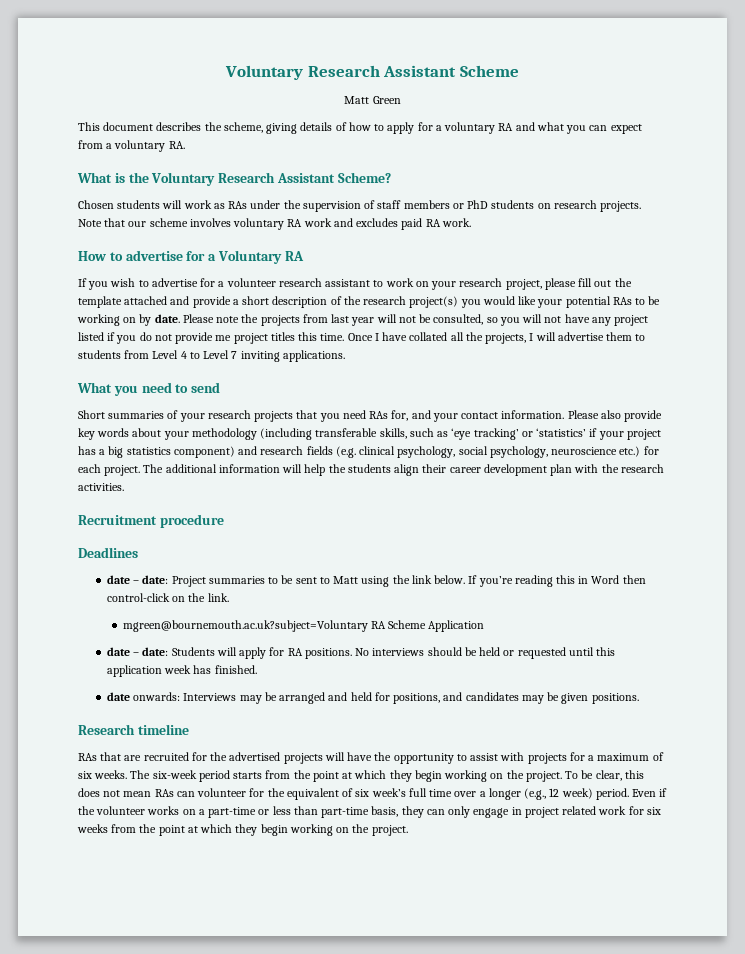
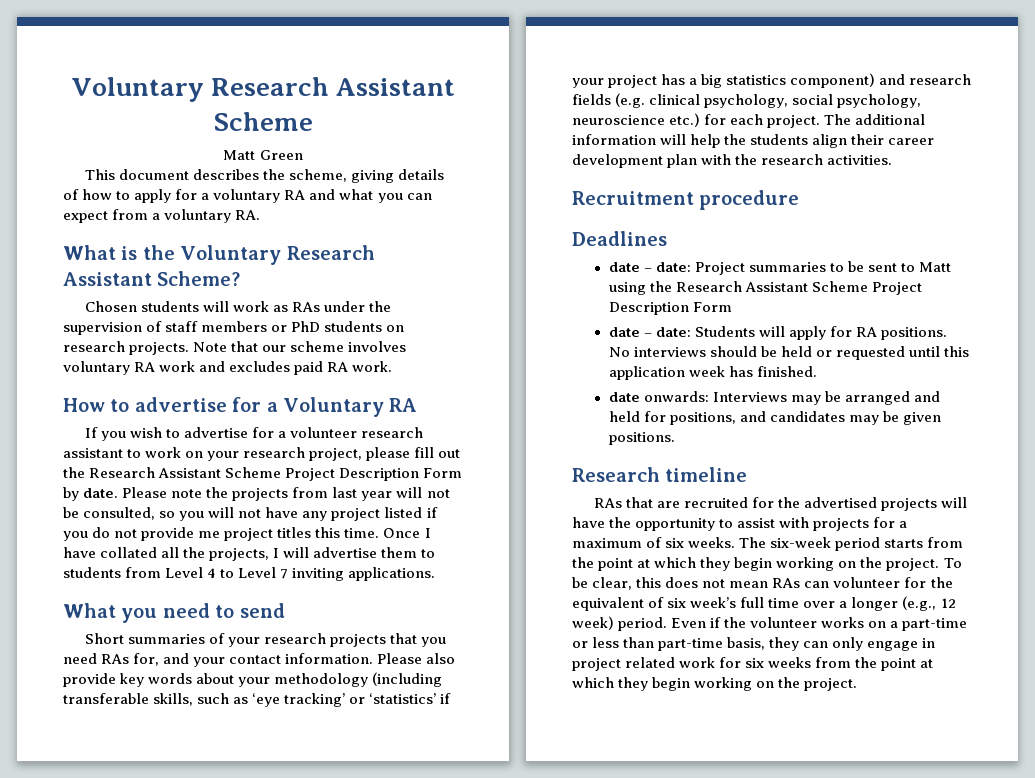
[78,296,661,308] [77,314,137,326] template attached and provide a short description of the research project(s) you would like your potential RAs to be working on -> [89,467,463,481] Research Assistant Scheme Project Description Form
[411,575,646,587] [106,593,229,602] [122,620,485,632] link below. If you’re reading this in Word then control-click on the link. // mgreen@bournemouth.ac.uk?subject=Voluntary RA Scheme Application -> [675,281,922,295] [608,302,732,315] Research Assistant Scheme Project Description Form

